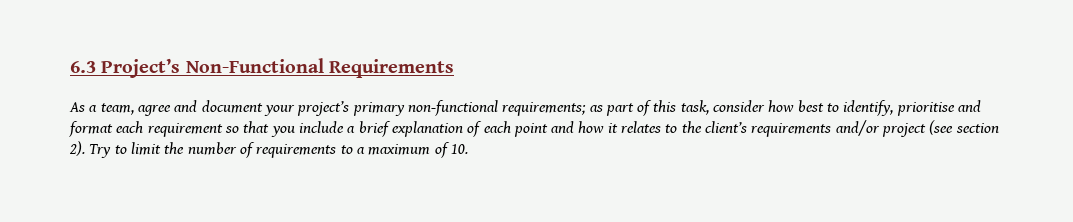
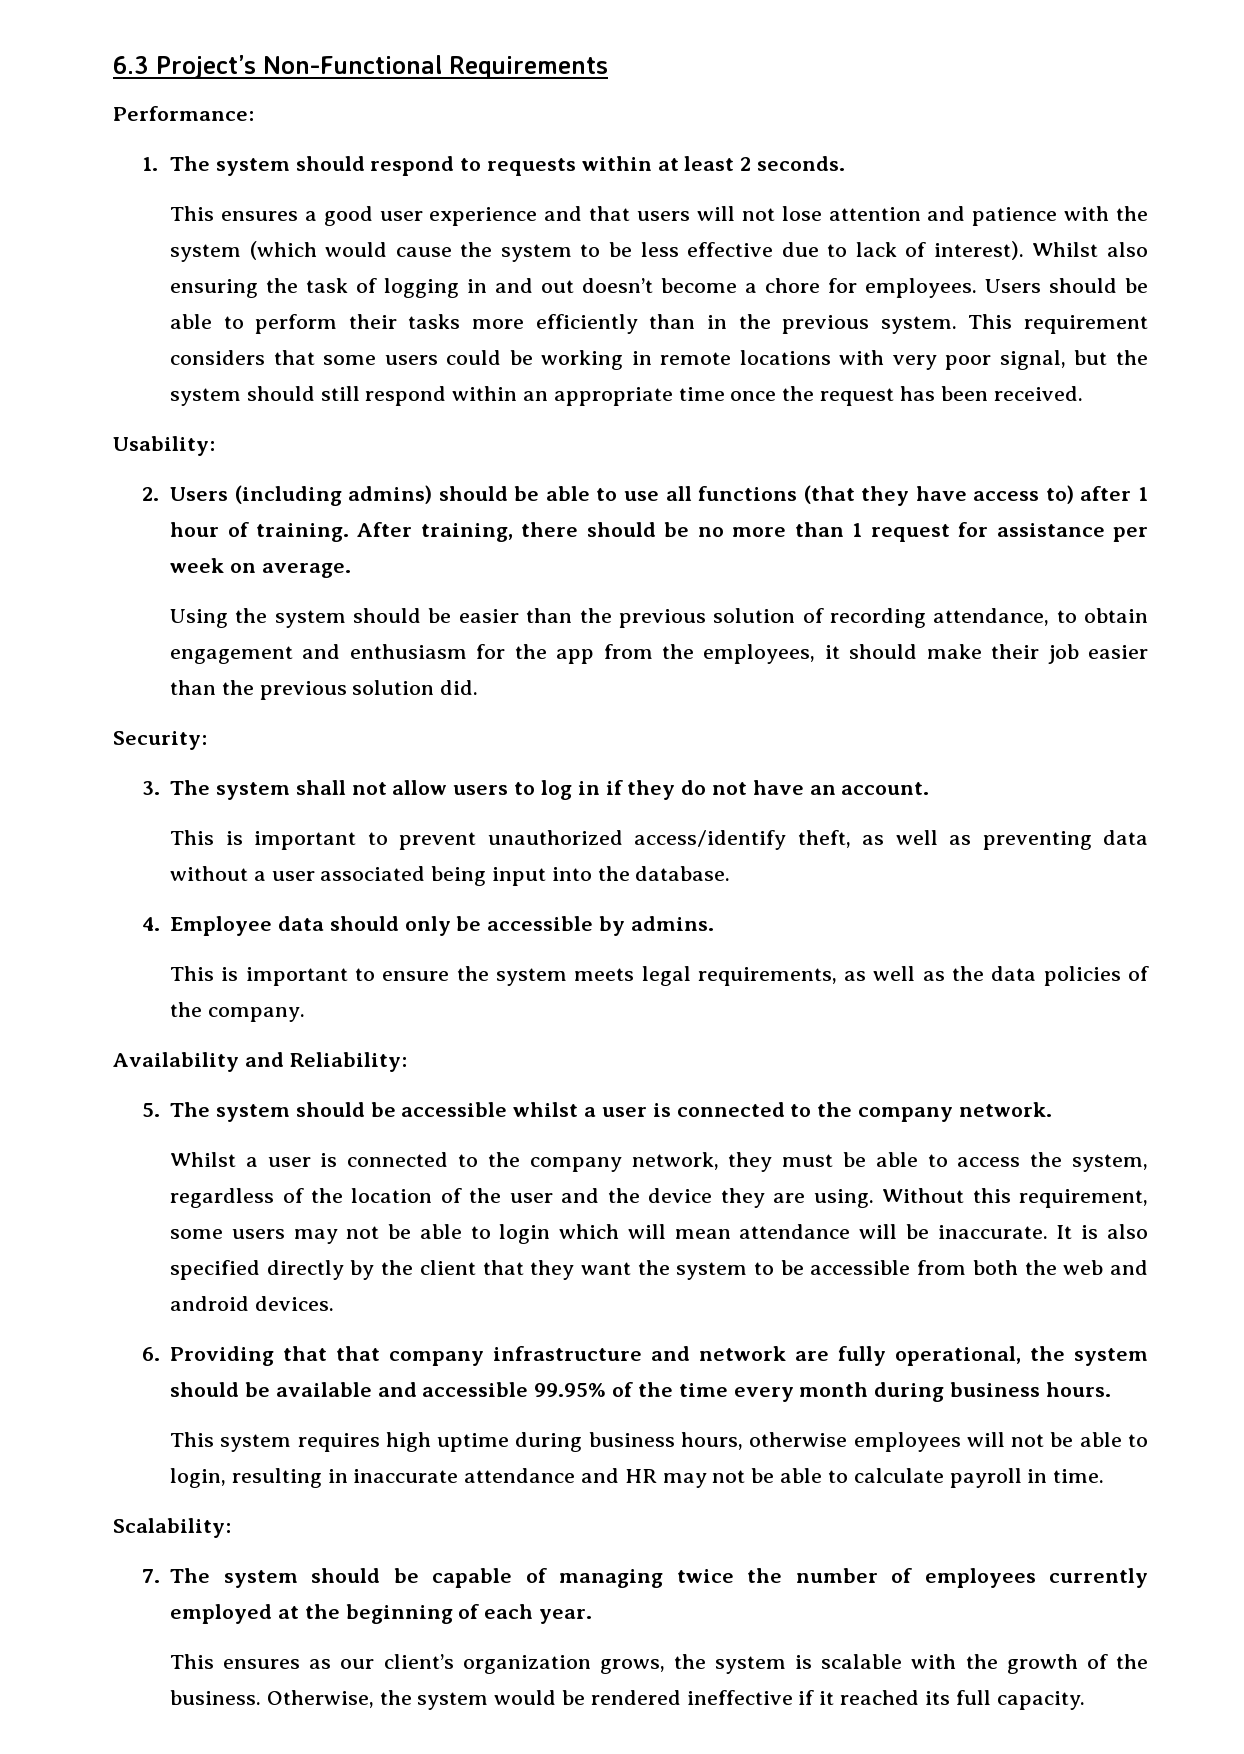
[69,100,982,116] [69,120,999,137] [69,141,468,158] As a team, agree and document your project’s primary non-functional requirements; as part of this task, consider how best to identify, prioritise and format each requirement so that you include a brief explanation of each point and how it relates to the client’s requirements and/or project (see section 2). Try to limit the number of requirements to a maximum of 10. -> [113,106,254,121] [141,156,846,176] [170,206,1149,226] [170,241,1148,262] [170,278,1149,298] [170,314,1148,334] [170,350,1148,370] [170,386,1083,406] [113,436,215,456] [141,485,1149,506] [170,522,1149,542] [170,558,351,578] [170,608,1148,628] [170,644,1149,664] [170,680,479,700] [113,731,207,750] [141,780,930,800] [170,830,1148,850] [170,866,731,886] [141,916,714,936] [170,966,1150,986] [170,1002,305,1022] [113,1052,407,1072] [141,1102,1052,1122] [170,1152,1148,1172] [170,1188,1149,1208] [170,1224,1148,1244] [170,1260,1149,1280] [170,1296,334,1311] [141,1346,1149,1366] [170,1382,1111,1402] [170,1432,1148,1452] [170,1468,1105,1488] [113,1518,231,1538] [141,1568,1149,1588] [170,1604,593,1624] [170,1654,1148,1674] [170,1690,1086,1710] Performance: // 1. The system should respond to requests within at least 2 seconds. // This ensures a good user experience and that users will not lose attention and patience with the system (which would cause the system to be less effective due to lack of interest). Whilst also ensuring the task of logging in and out doesn’t become a chore for employees. Users should be able to perform their tasks more efficiently than in the previous system. This requirement considers that some users could be working in remote locations with very poor signal, but the system should still respond within an appropriate time once the request has been received. // Usability: // 2. Users (including admins) should be able to use all functions (that they have access to) after 1 hour of training. After training, there should be no more than 1 request for assistance per week on average. // Using the system should be easier than the previous solution of recording attendance, to obtain engagement and enthusiasm for the app from the employees, it should make their job easier than the previous solution did. // Security: // 3. The system shall not allow users to log in if they do not have an account. // This is important to prevent unauthorized access/identify theft, as well as preventing data without a user associated being input into the database. // 4. Employee data should only be accessible by admins. // This is important to ensure the system meets legal requirements, as well as the data policies of the company. // Availability and Reliability: // 5. The system should be accessible whilst a user is connected to the company network. // Whilst a user is connected to the company network, they must be able to access the system, regardless of the location of the user and the device they are using. Without this requirement, some users may not be able to login which will mean attendance will be inaccurate. It is also specified directly by the client that they want the system to be accessible from both the web and android devices. // 6. Providing that that company infrastructure and network are fully operational, the system should be available and accessible 99.95% of the time every month during business hours. // This system requires high uptime during business hours, otherwise employees will not be able to login, resulting in inaccurate attendance and HR may not be able to calculate payroll in time. // Scalability: // 7. The system should be capable of managing twice the number of employees currently employed at the beginning of each year. // This ensures as our client’s organization grows, the system is scalable with the growth of the business. Otherwise, the system would be rendered ineffective if it reached its full capacity.

